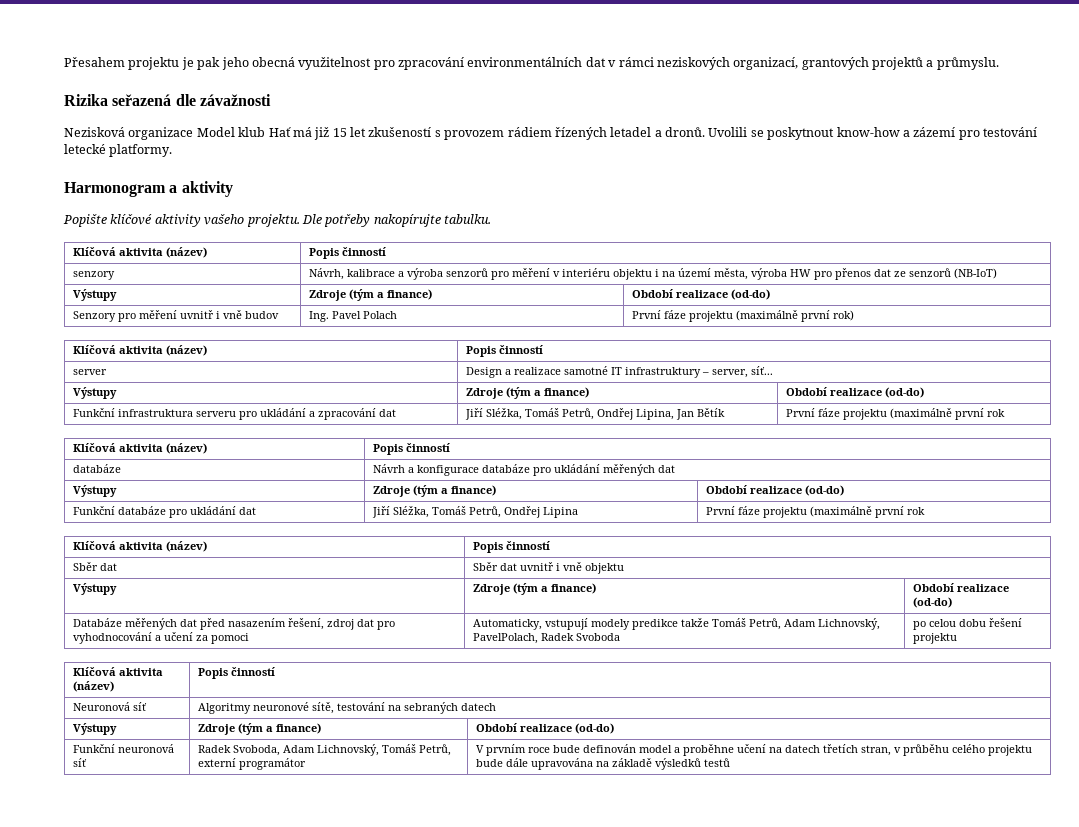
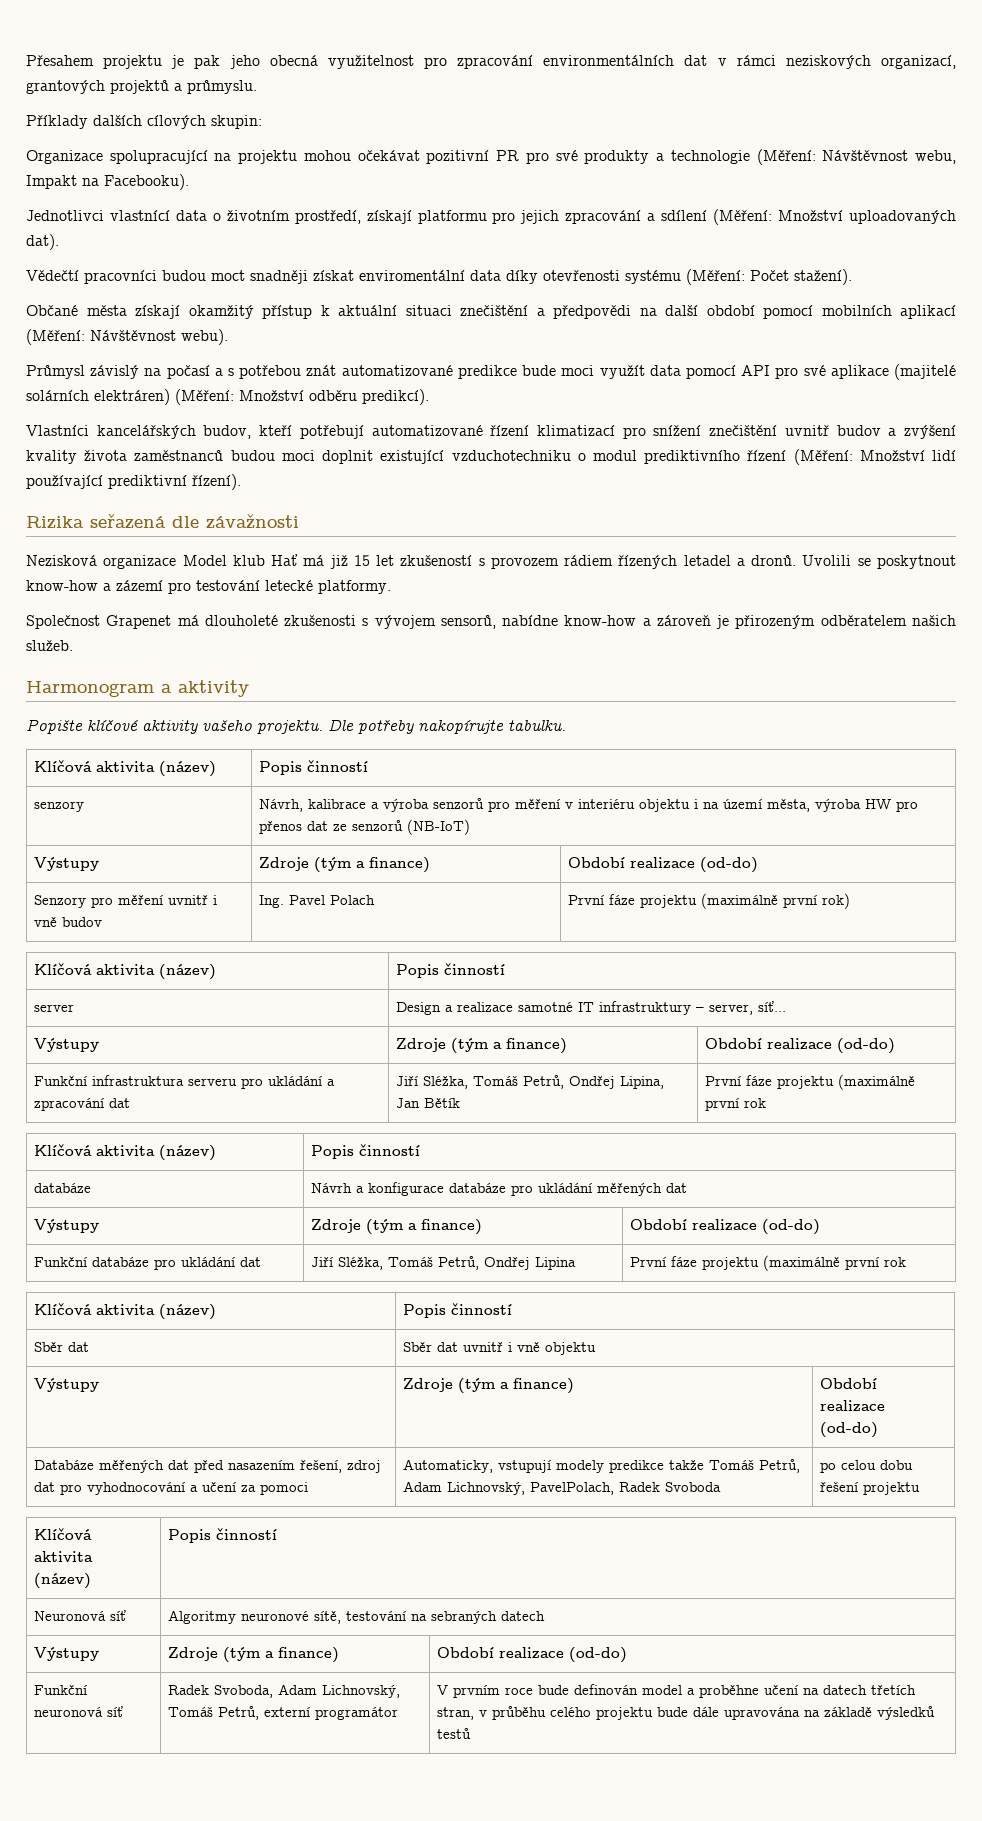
(999, 63) none -> [26,115,262,129] [26,149,957,165] [26,174,189,190] [26,209,956,225] [26,234,59,250] [26,269,852,285] [26,305,956,319] [26,329,228,345] [26,364,957,380] [26,389,429,405] [26,425,956,439] [26,449,956,465] [26,474,241,490] // Příklady dalších cílových skupin: // Organizace spolupracující na projektu mohou očekávat pozitivní PR pro své produkty a technologie (Měření: Návštěvnost webu, Impakt na Facebooku). // Jednotlivci vlastnící data o životním prostředí, získají platformu pro jejich zpracování a sdílení (Měření: Množství uploadovaných dat). // Vědečtí pracovníci budou moct snadněji získat enviromentální data díky otevřenosti systému (Měření: Počet stažení). // Občané města získají okamžitý přístup k aktuální situaci znečištění a předpovědi na další období pomocí mobilních aplikací (Měření: Návštěvnost webu). // Průmysl závislý na počasí a s potřebou znát automatizované predikce bude moci využít data pomocí API pro své aplikace (majitelé solárních elektráren) (Měření: Množství odběru predikcí). // Vlastníci kancelářských budov, kteří potřebují automatizované řízení klimatizací pro snížení znečištění uvnitř budov a zvýšení kvality života zaměstnanců budou moci doplnit existující vzduchotechniku o modul prediktivního řízení (Měření: Množství lidí používající prediktivní řízení).
(173, 150) none -> [26,615,956,629] [26,640,73,651] // Společnost Grapenet má dlouholeté zkušenosti s vývojem sensorů, nabídne know-how a zároveň je přirozeným odběratelem našich služeb.

